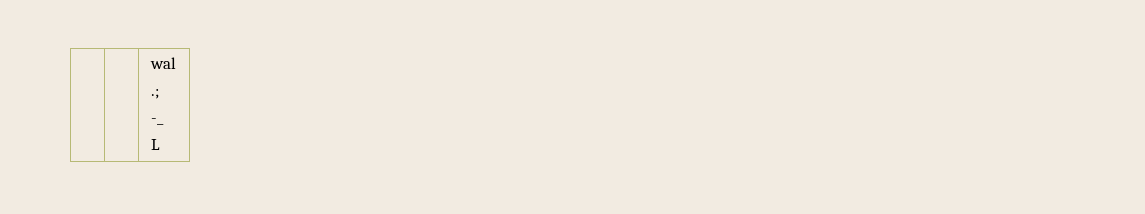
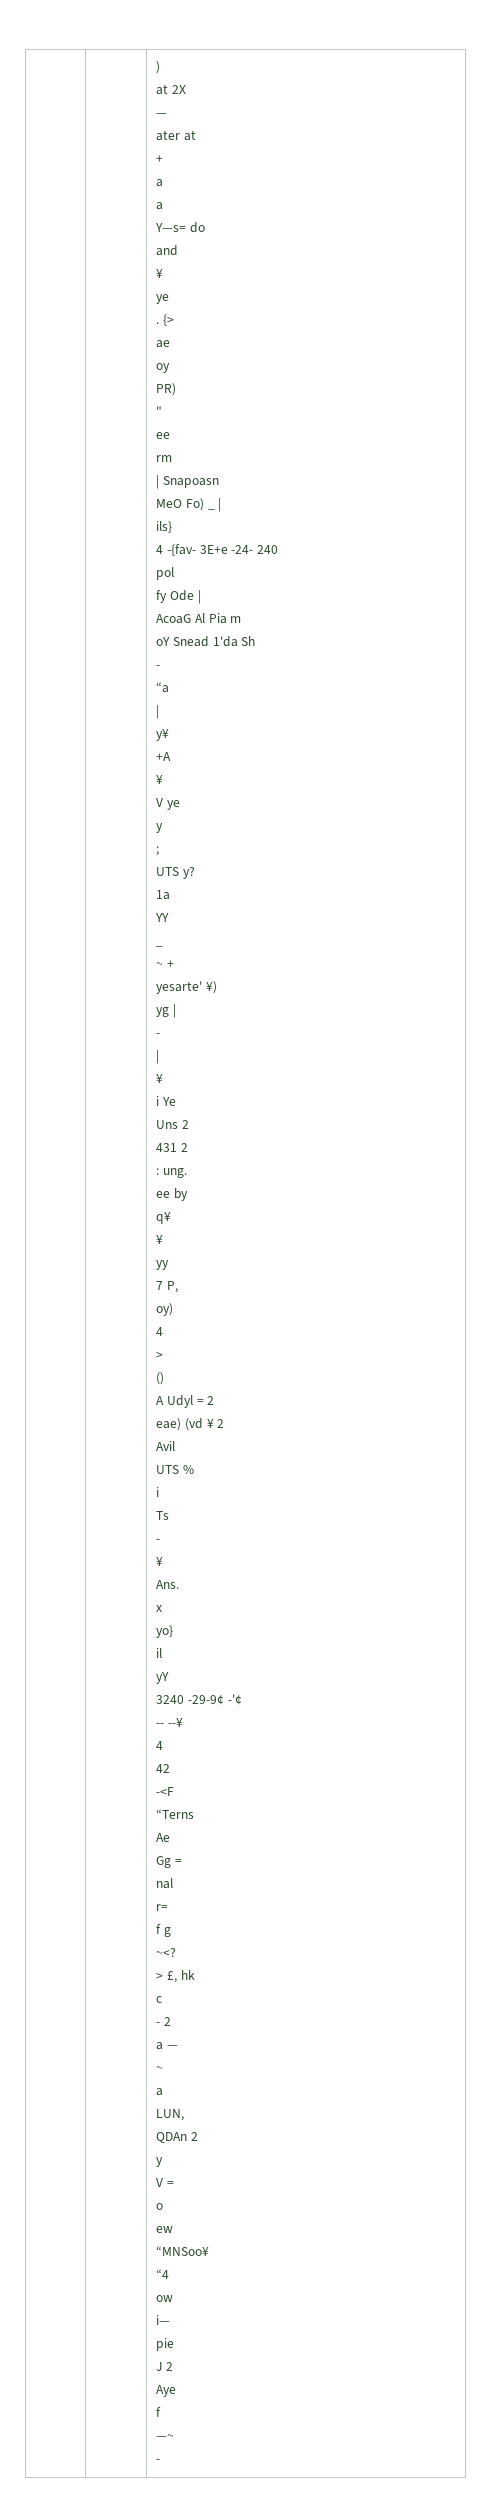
[149,57,176,69] [150,89,159,99] [150,118,164,125] [150,139,160,150] | | wal // .; // -_ // L -> [156,61,161,74] [156,84,187,95] [156,113,168,117] [156,130,197,141] [156,155,164,163] [156,179,164,187] [156,202,164,210] [155,222,206,233] [156,245,179,256] [156,269,164,278] [156,294,170,304] [156,314,175,326] [156,340,171,348] [156,363,171,373] [156,383,177,396] [156,406,163,416] [156,432,171,439] [156,455,173,462] [156,475,220,489] [156,498,222,512] [156,521,173,533] [156,544,278,556] [156,567,175,580] [156,590,201,604] [156,613,242,624] [156,636,256,647] [156,665,161,669] [156,682,170,693] [156,705,160,719] [156,729,170,741] [156,752,172,761] [156,775,164,784] [156,798,181,810] [156,823,164,833] [156,846,160,856] [156,867,196,879] [156,890,171,900] [155,913,170,922] [156,945,164,947] [156,960,175,968] [156,981,218,994] [156,1004,177,1018] [156,1033,161,1037] [156,1050,160,1064] [156,1074,164,1083] [156,1096,177,1106] [156,1120,190,1129] [156,1143,189,1152] [156,1168,188,1178] [156,1188,189,1201] [156,1212,172,1224] [156,1235,164,1244] [156,1260,170,1270] [156,1281,179,1293] [156,1303,174,1316] [156,1327,164,1336] [156,1352,164,1359] [156,1372,165,1385] [156,1395,215,1408] [156,1418,225,1431] [156,1441,176,1451] [156,1465,195,1474] [156,1487,160,1497] [156,1511,170,1520] [156,1539,161,1543] [156,1557,164,1566] [156,1580,180,1589] [156,1605,163,1612] [156,1625,174,1638] [156,1648,163,1658] [156,1672,170,1684] [156,1694,242,1705] [156,1718,184,1727] [156,1741,164,1750] [156,1764,171,1773] [156,1787,175,1796] [156,1809,195,1819] [156,1833,171,1842] [156,1856,183,1868] [156,1878,174,1889] [156,1904,169,1911] [156,1924,172,1937] [156,1948,177,1957] [156,1970,195,1983] [156,1996,163,2003] [156,2017,172,2026] [156,2042,179,2050] [156,2066,164,2072] [156,2088,164,2096] [156,2109,185,2121] [156,2132,199,2143] [156,2157,164,2167] [156,2178,175,2187] [156,2203,164,2210] [156,2226,174,2233] [156,2246,210,2256] [156,2269,170,2279] [156,2295,174,2302] [156,2315,171,2325] [156,2338,175,2351] [156,2362,174,2371] [156,2385,177,2397] [156,2407,162,2417] [156,2434,175,2440] [156,2459,161,2463] | | ) // at 2X // — // ater at // + // a // a // Y—s= do // and // ¥ // ye // . {> // ae // oy // PR) // " // ee // rm // | Snapoasn // MeO Fo) _ | // ils} // 4 -{fav- 3E+e -24- 240 // pol // fy Ode | // AcoaG Al Pia m // oY Snead 1'da Sh // - // “a // | // y¥ // +A // ¥ // V ye // y // ; // UTS y? // 1a // YY // _ // ~ + // yesarte' ¥) // yg | // - // | // ¥ // i Ye // Uns 2 // 431 2 // : ung. // ee by // q¥ // ¥ // yy // 7 P, // oy) // 4 // > // () // A Udyl = 2 // eae) (vd ¥ 2 // Avil // UTS % // i // Ts // - // ¥ // Ans. // x // yo} // il // yY // 3240 -29-9¢ -'¢ // -- --¥ // 4 // 42 // -<F // “Terns // Ae // Gg = // nal // r= // f g // ~<? // > £, hk // c // - 2 // a — // ~ // a // LUN, // QDAn 2 // y // V = // o // ew // “MNSoo¥ // “4 // ow // i— // pie // J 2 // Aye // f // —~ // -

